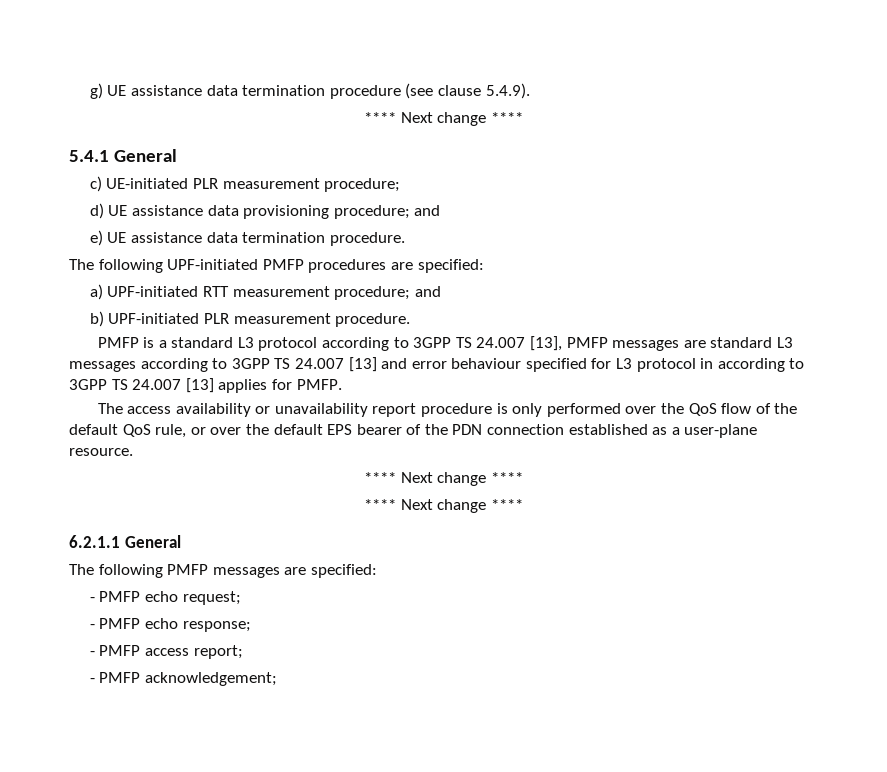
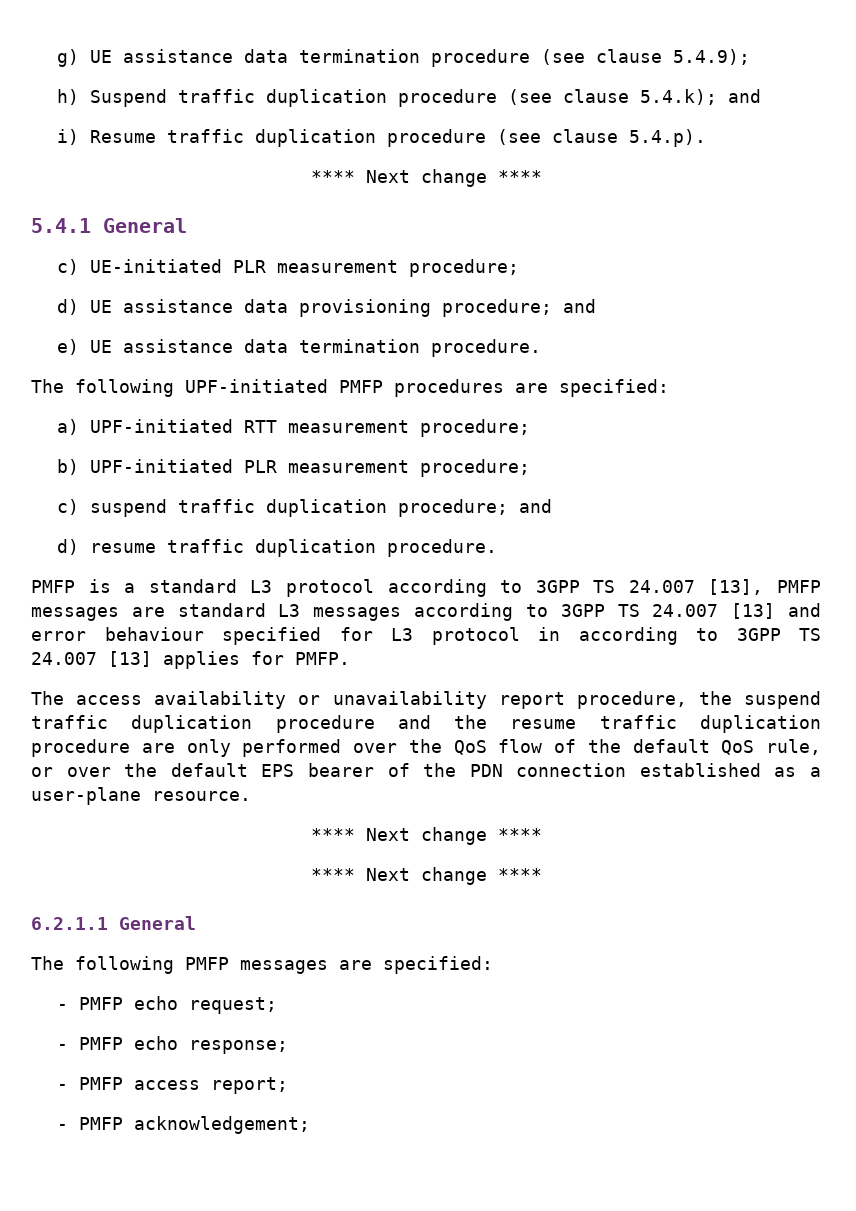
[485,83,530,99] 5.4.9). -> [672,49,750,65] [56,89,761,107] [56,129,706,147] 5.4.9); // h) Suspend traffic duplication procedure (see clause 5.4.k); and // i) Resume traffic duplication procedure (see clause 5.4.p).
[414,286,441,297] and -> (530, 428) none
(331, 318) none -> [419,459,530,477] [56,499,552,517] [56,539,376,557] procedure; // c) suspend traffic duplication procedure; and // d) resume traffic duplication
[421,403,508,417] procedure is -> [576,691,821,709] [31,715,821,733] [31,739,175,757] procedure, the suspend traffic duplication procedure and the resume traffic duplication procedure are

